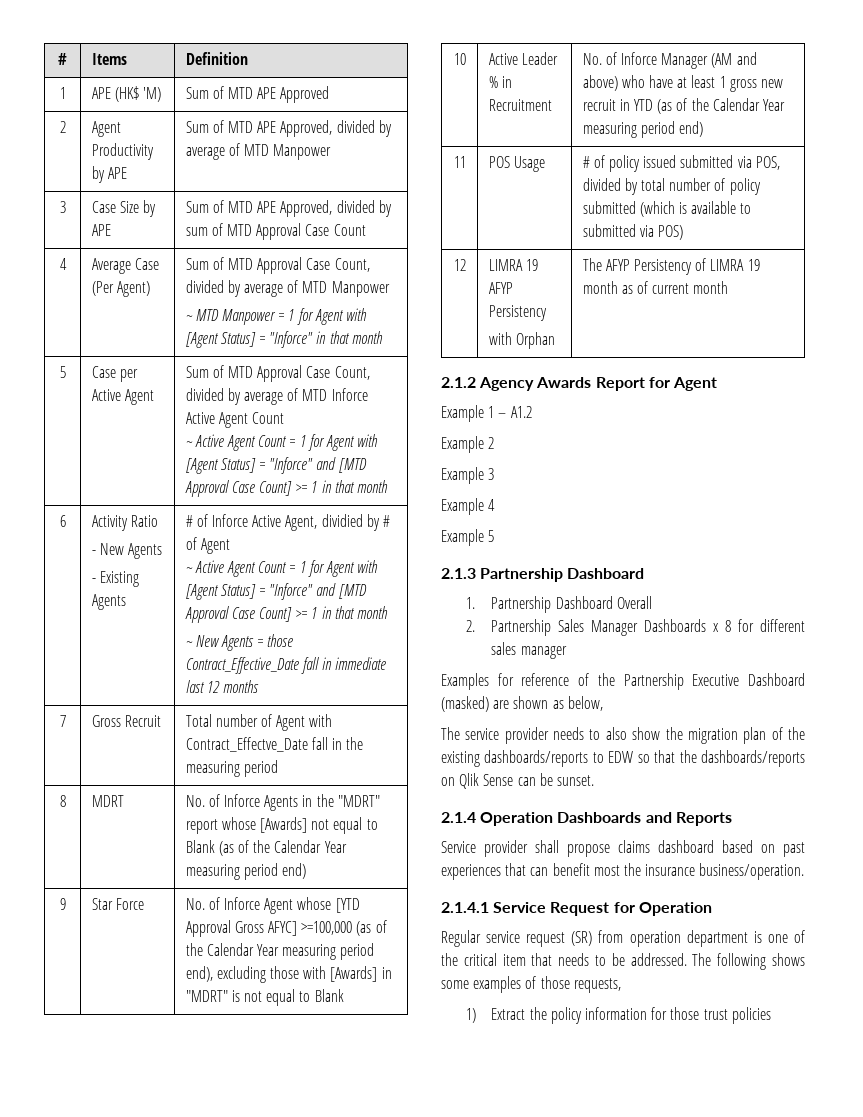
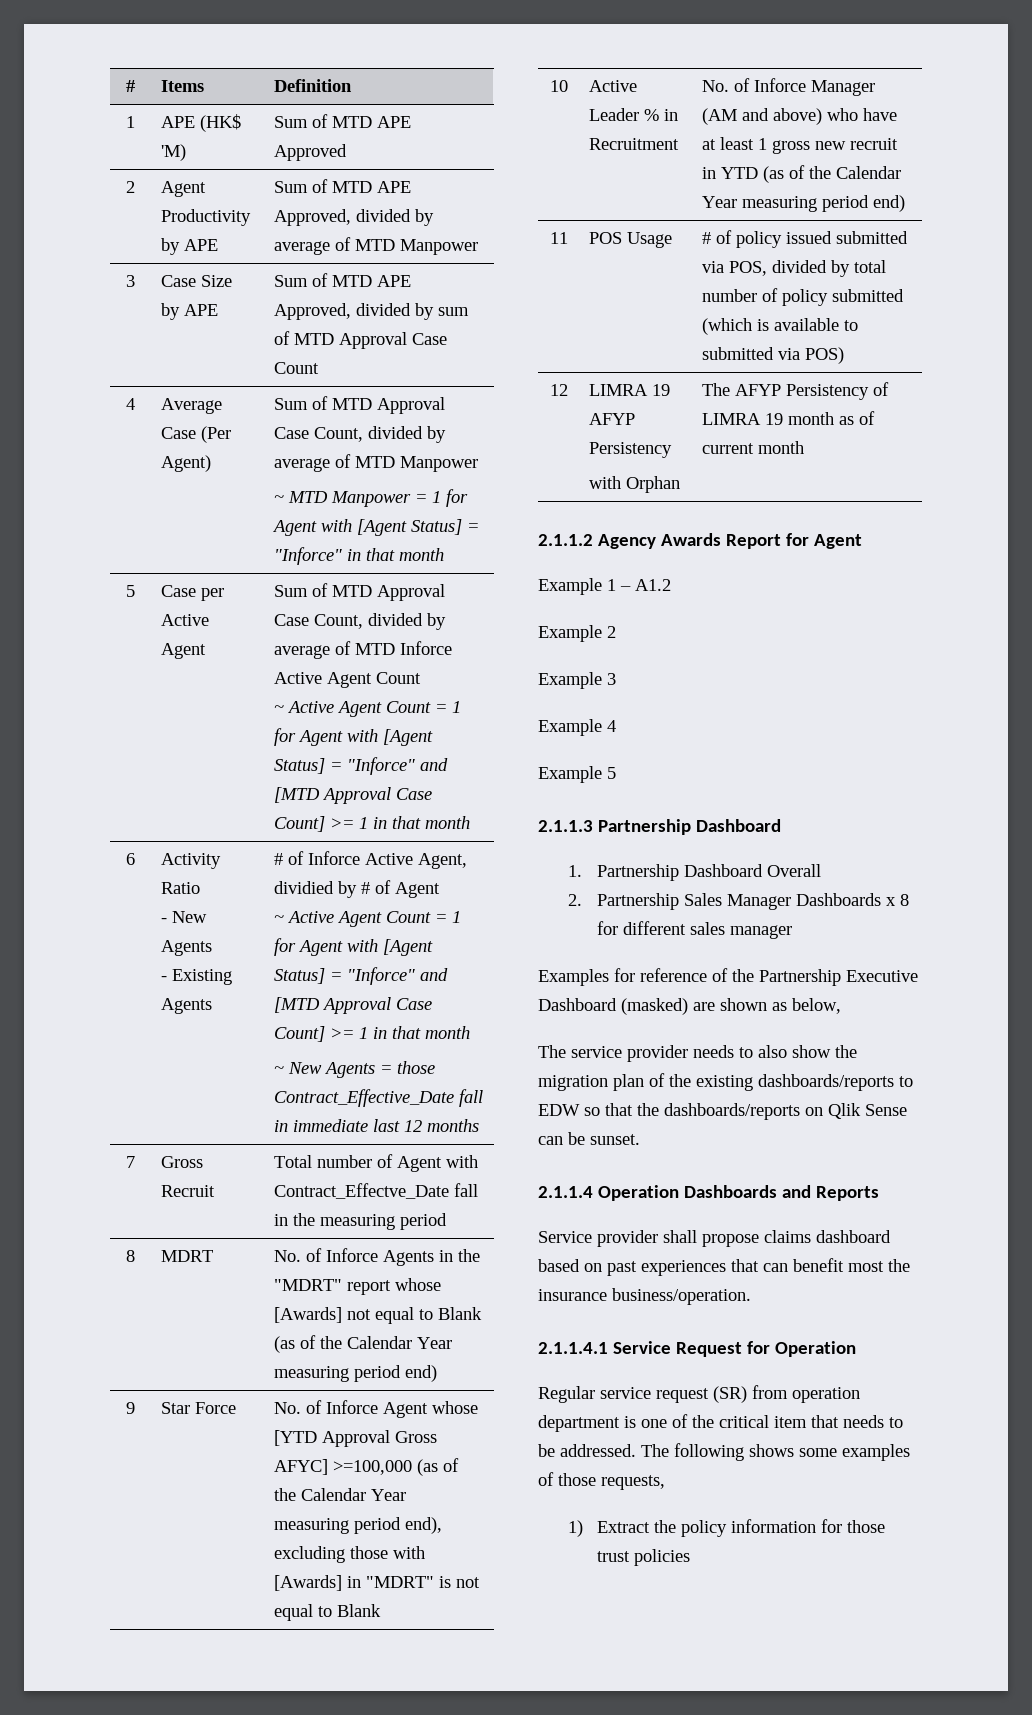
[441,377,476,388] 2.1.2 -> [538,534,593,546] 2.1.1.2
[441,568,476,579] 2.1.3 -> [538,820,593,832] 2.1.1.3
[441,812,476,823] 2.1.4 -> [538,1186,593,1198] 2.1.1.4
[441,902,489,913] 2.1.4.1 -> [538,1342,608,1354] 2.1.1.4.1

